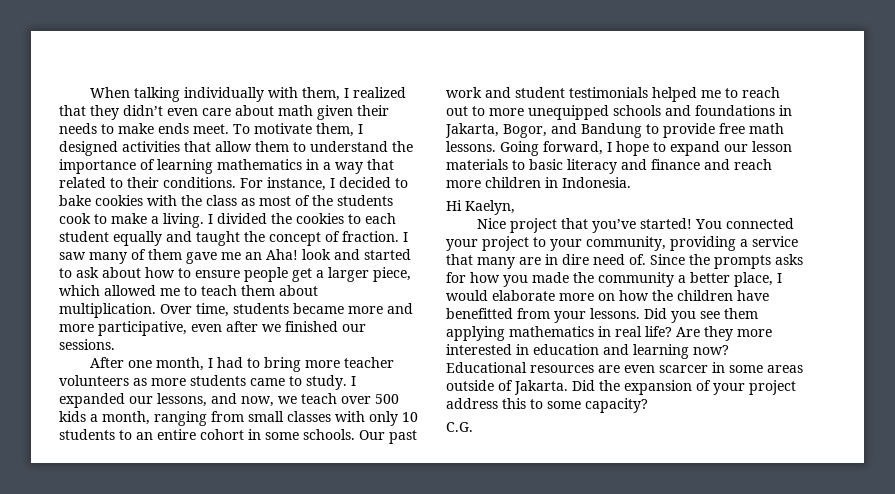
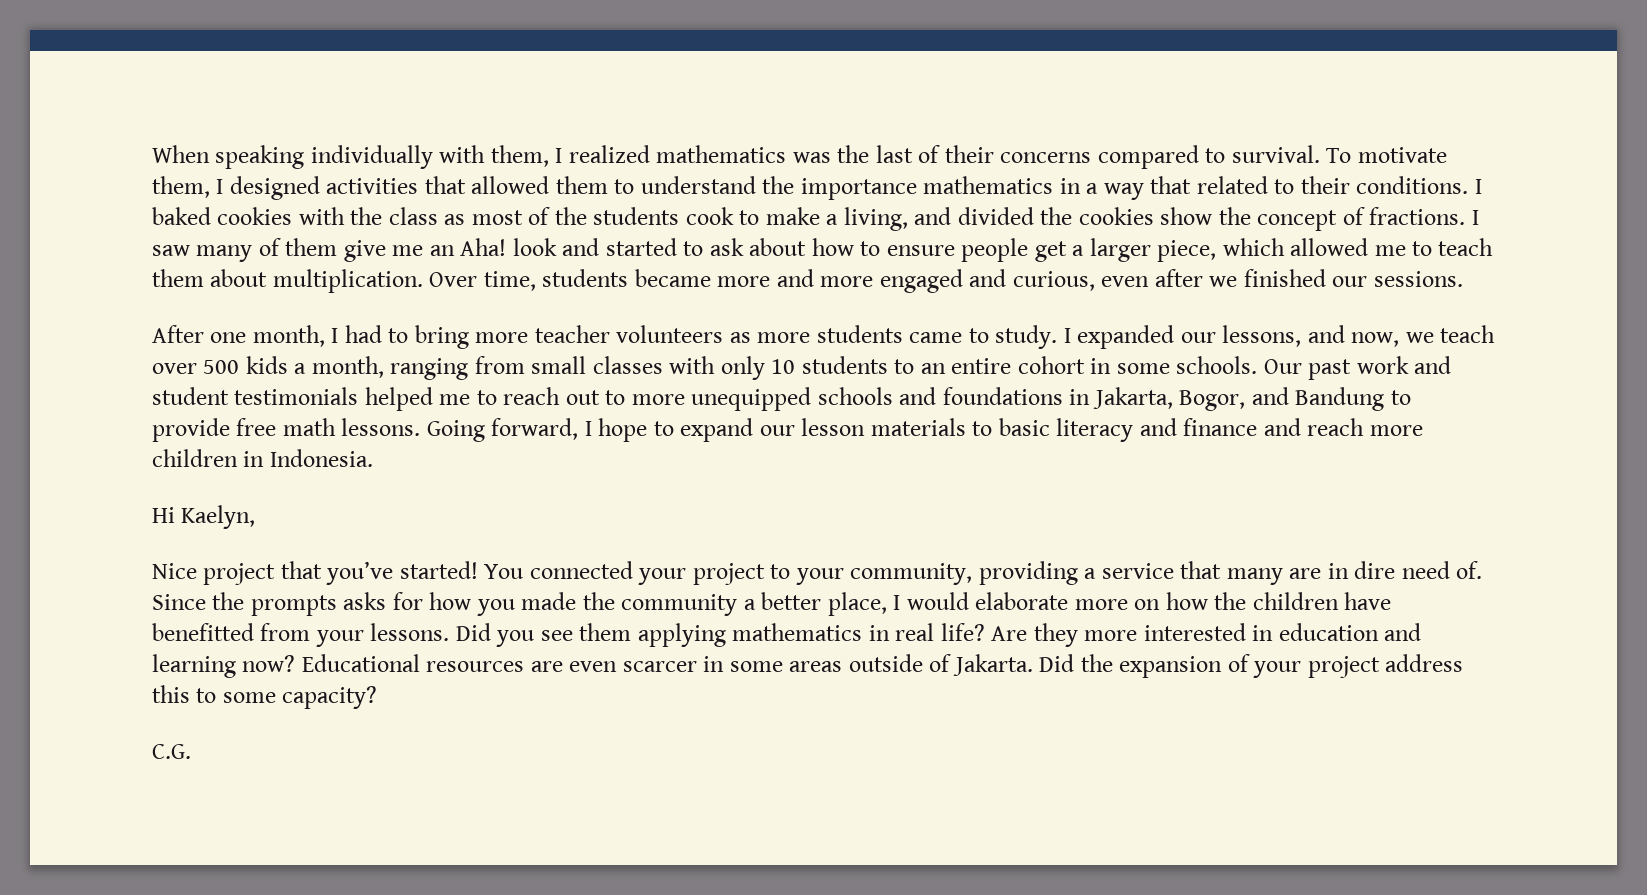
[134,87,181,102] talking -> [215,145,305,169] speaking
[59,105,389,120] [59,123,229,134] that they didn’t even care about math given their needs to make ends meet. -> [656,145,1320,169] mathematics was the last of their concerns compared to survival.
[215,141,252,152] allow -> [471,176,550,194] allowed
[140,159,213,174] of learning -> (917, 189) none
[240,177,408,191] [59,195,91,206] For instance, I decided to bake -> [1474,179,1482,194] [152,207,211,225] I baked
[163,213,213,228] living. I -> [843,207,952,231] living, and
[348,213,396,224] [59,231,240,246] to each student equally and taught -> [1160,207,1213,225] show
[342,231,399,242] fraction. -> [1369,207,1466,225] fractions.
[186,252,217,264] gave -> [343,240,386,262] give
[98,321,187,336] participative, -> [879,269,1095,293] engaged and curious,

